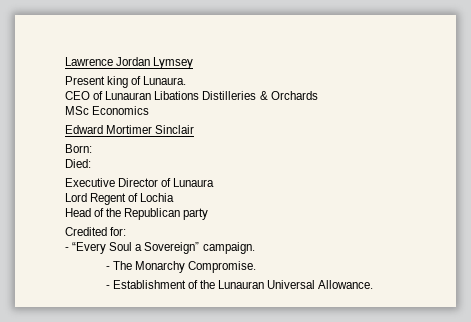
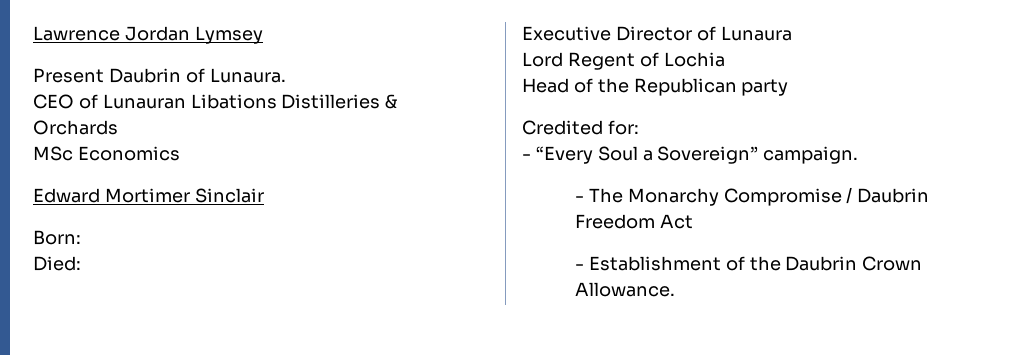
[107,76,129,88] king -> [108,68,181,83] Daubrin
[187,261,256,273] Compromise. -> [723,187,930,206] [574,214,693,229] Compromise / Daubrin Freedom Act
[218,280,316,289] Lunauran Universal -> [785,256,923,271] Daubrin Crown

